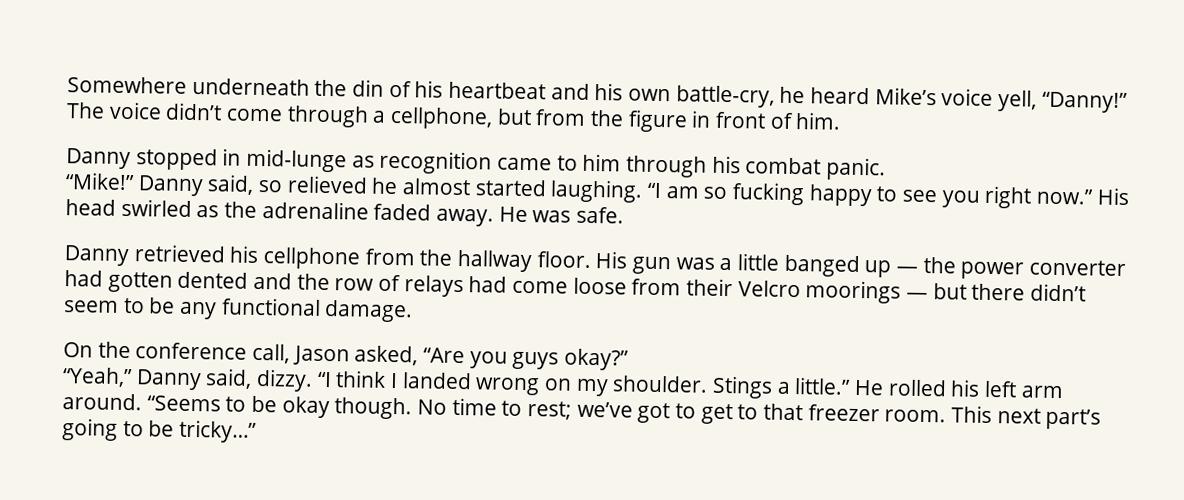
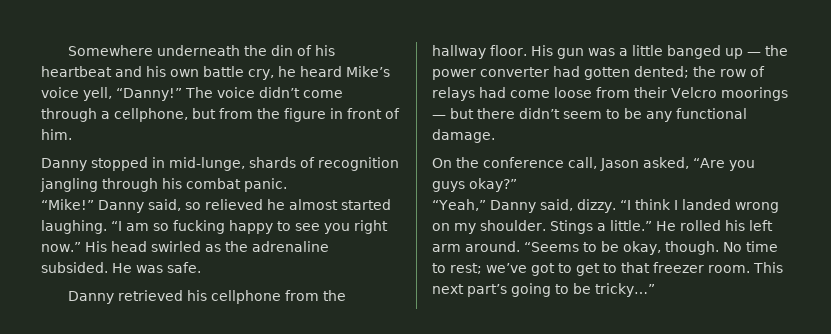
[675,85,775,108] battle-cry, -> [203,66,274,80] battle cry,
[246,148,622,175] mid-lunge as recognition came to him -> [169,157,399,171] [40,178,98,192] mid-lunge, shards of recognition jangling
[373,203,495,227] faded away. -> [41,262,108,273] subsided.
[177,271,293,290] dented and -> [634,66,689,78] dented;
[281,396,330,419] okay -> [623,241,661,255] okay,

